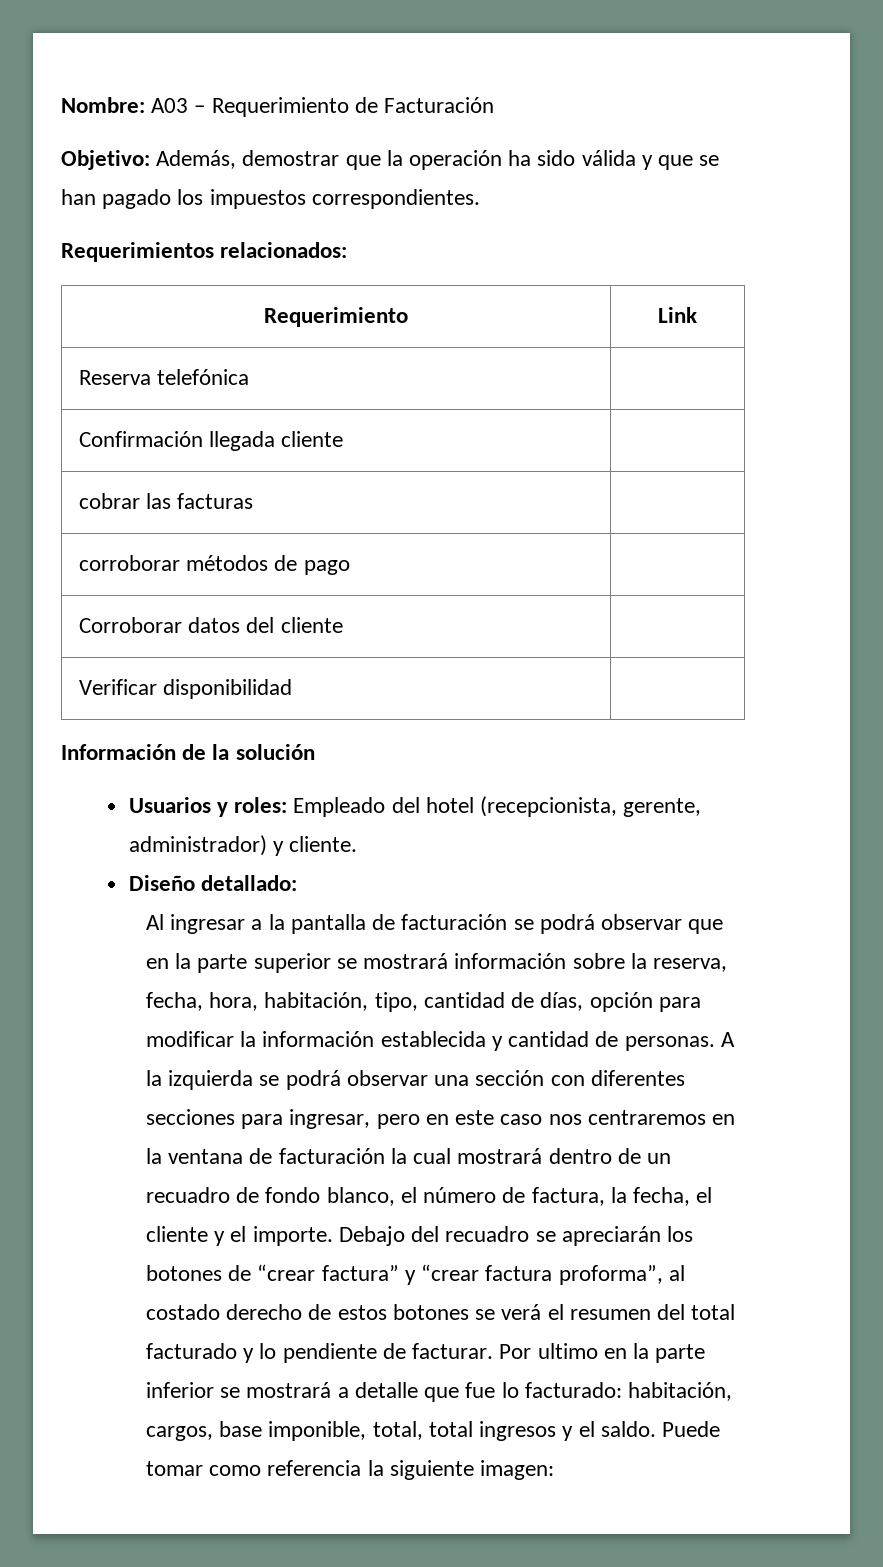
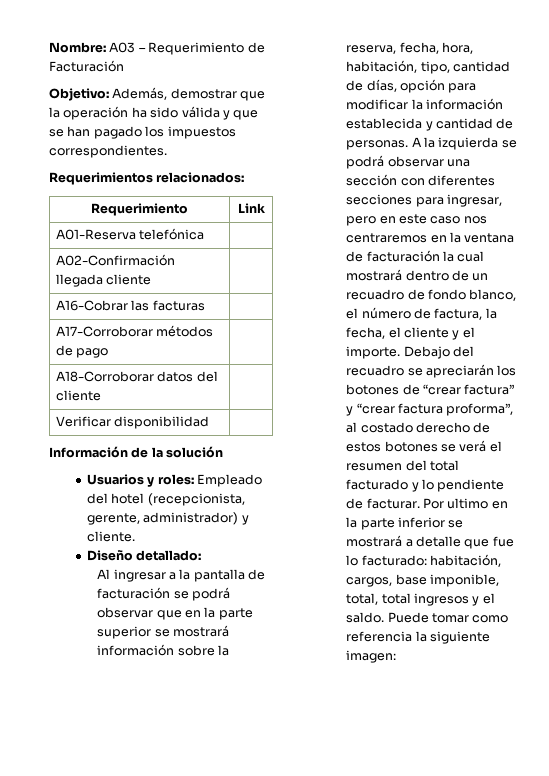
[79,370,152,385] Reserva -> [56,229,137,240] A01-Reserva
[79,431,204,447] Confirmación -> [56,254,176,266] A02-Confirmación
[79,493,141,509] cobrar -> [56,300,129,311] A16-Cobrar
[79,555,181,571] corroborar -> [56,326,154,337] A17-Corroborar
[79,617,183,633] Corroborar -> [56,371,155,382] A18-Corroborar

